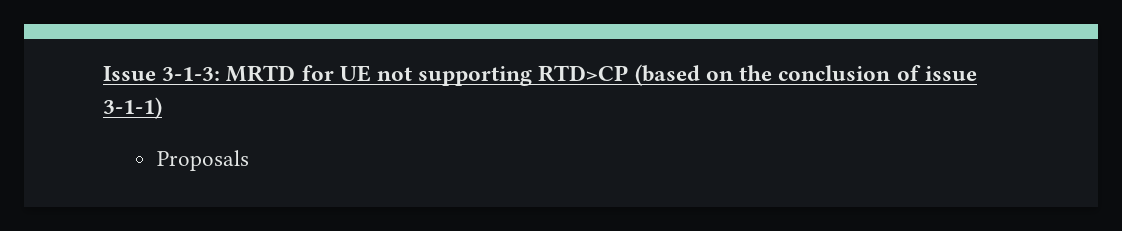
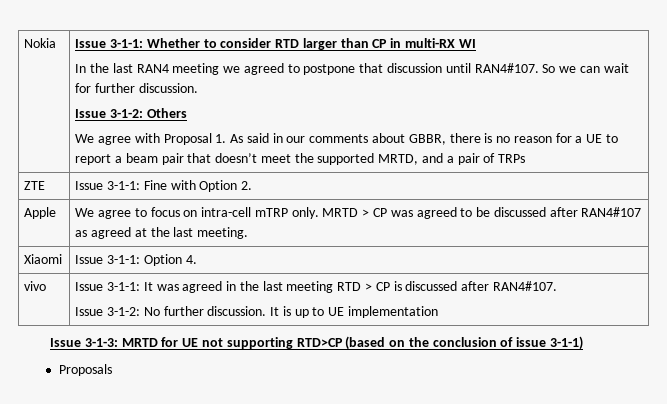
(103, 73) none -> [24,38,57,48] [75,38,476,50] [75,63,629,75] [75,83,198,93] [75,108,187,118] [75,133,618,145] [75,153,526,165] [24,181,46,190] [75,180,253,192] [24,207,57,219] [75,207,642,219] [75,227,249,239] [24,254,63,264] [75,254,197,266] [24,281,47,291] [75,281,557,293] [75,306,438,318] Nokia | Issue 3-1-1: Whether to consider RTD larger than CP in multi-RX WI // In the last RAN4 meeting we agreed to postpone that discussion until RAN4#107. So we can wait for further discussion. // Issue 3-1-2: Others // We agree with Proposal 1. As said in our comments about GBBR, there is no reason for a UE to report a beam pair that doesn’t meet the supported MRTD, and a pair of TRPs // ZTE | Issue 3-1-1: Fine with Option 2. // Apple | We agree to focus on intra-cell mTRP only. MRTD > CP was agreed to be discussed after RAN4#107 as agreed at the last meeting. // Xiaomi | Issue 3-1-1: Option 4. // vivo | Issue 3-1-1: It was agreed in the last meeting RTD > CP is discussed after RAN4#107. // Issue 3-1-2: No further discussion. It is up to UE implementation //

